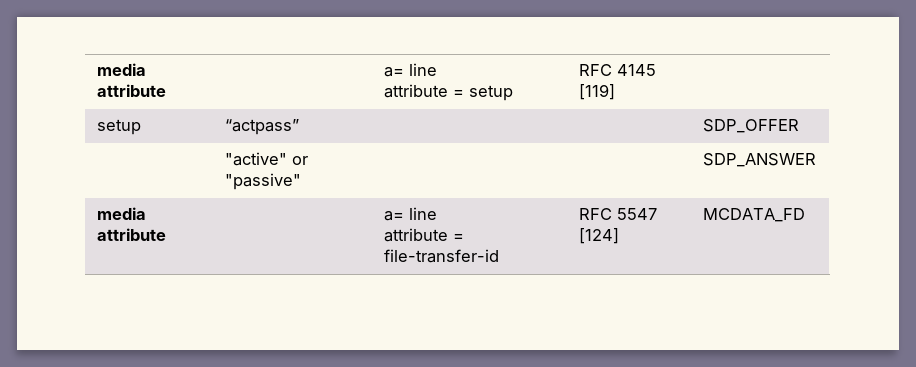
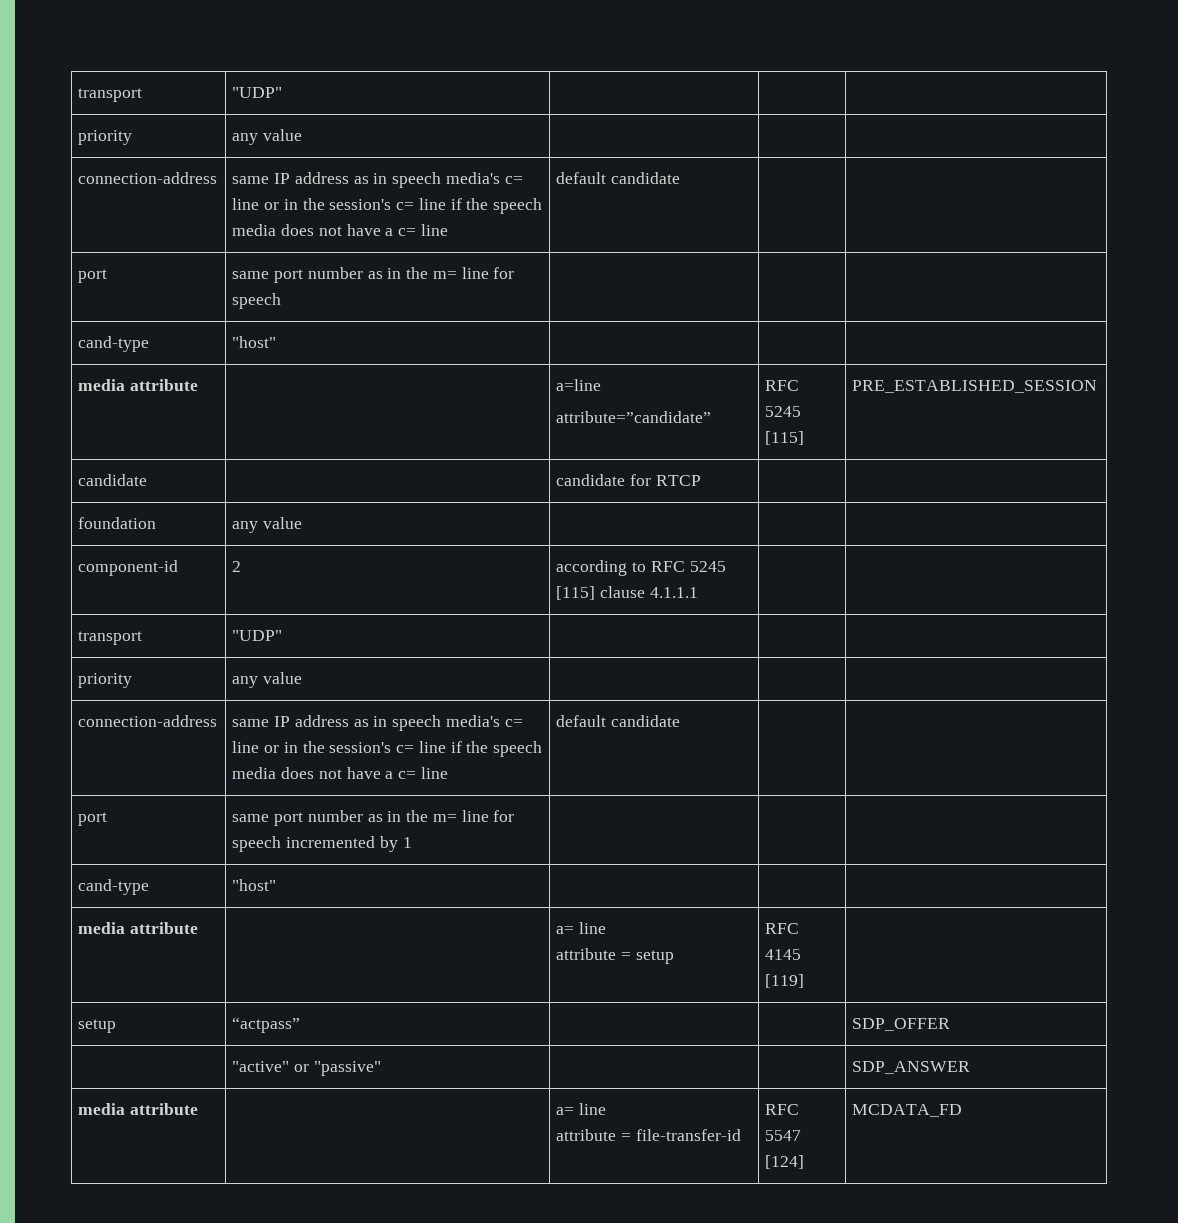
(97, 69) none -> [78,88,143,102] [232,87,283,98] [78,130,133,145] [232,129,303,145] [78,172,218,184] [232,172,523,188] [232,198,542,214] [232,224,448,236] [556,172,681,184] [78,269,108,283] [232,267,515,283] [232,293,282,309] [78,336,150,352] [232,336,277,348] [78,379,199,391] [556,379,602,391] [556,411,712,423] [765,380,800,391] [765,406,802,417] [765,431,805,445] [852,380,1098,393] [78,474,148,486] [556,474,701,486] [78,517,157,529] [232,517,303,533] [78,560,179,576] [232,561,242,572] [556,560,726,576] [556,586,698,600] [78,631,143,645] [232,630,283,641] [78,673,133,688] [232,672,303,688] [78,715,218,727] [232,715,523,731] [232,741,542,757] [232,767,448,779] [556,715,681,727] [78,812,108,826] [232,810,515,826] [232,836,412,852] [78,879,150,895] [232,879,277,891] transport | "UDP" | | | // priority | any value | | | // connection-address | same IP address as in speech media's c= line or in the session's c= line if the speech media does not have a c= line | default candidate | | // port | same port number as in the m= line for speech | | | // cand-type | "host" | | | // media attribute | | a=line // attribute=”candidate” | RFC 5245 [115] | PRE_ESTABLISHED_SESSION // candidate | | candidate for RTCP | | // foundation | any value | | | // component-id | 2 | according to RFC 5245 [115] clause 4.1.1.1 | | // transport | "UDP" | | | // priority | any value | | | // connection-address | same IP address as in speech media's c= line or in the session's c= line if the speech media does not have a c= line | default candidate | | // port | same port number as in the m= line for speech incremented by 1 | | | // cand-type | "host" | | | //

